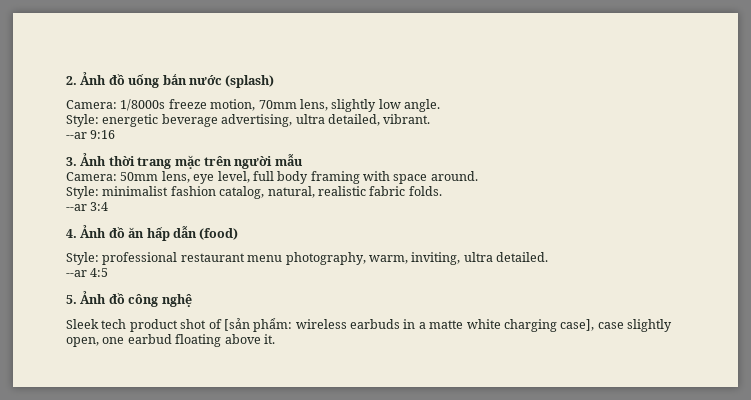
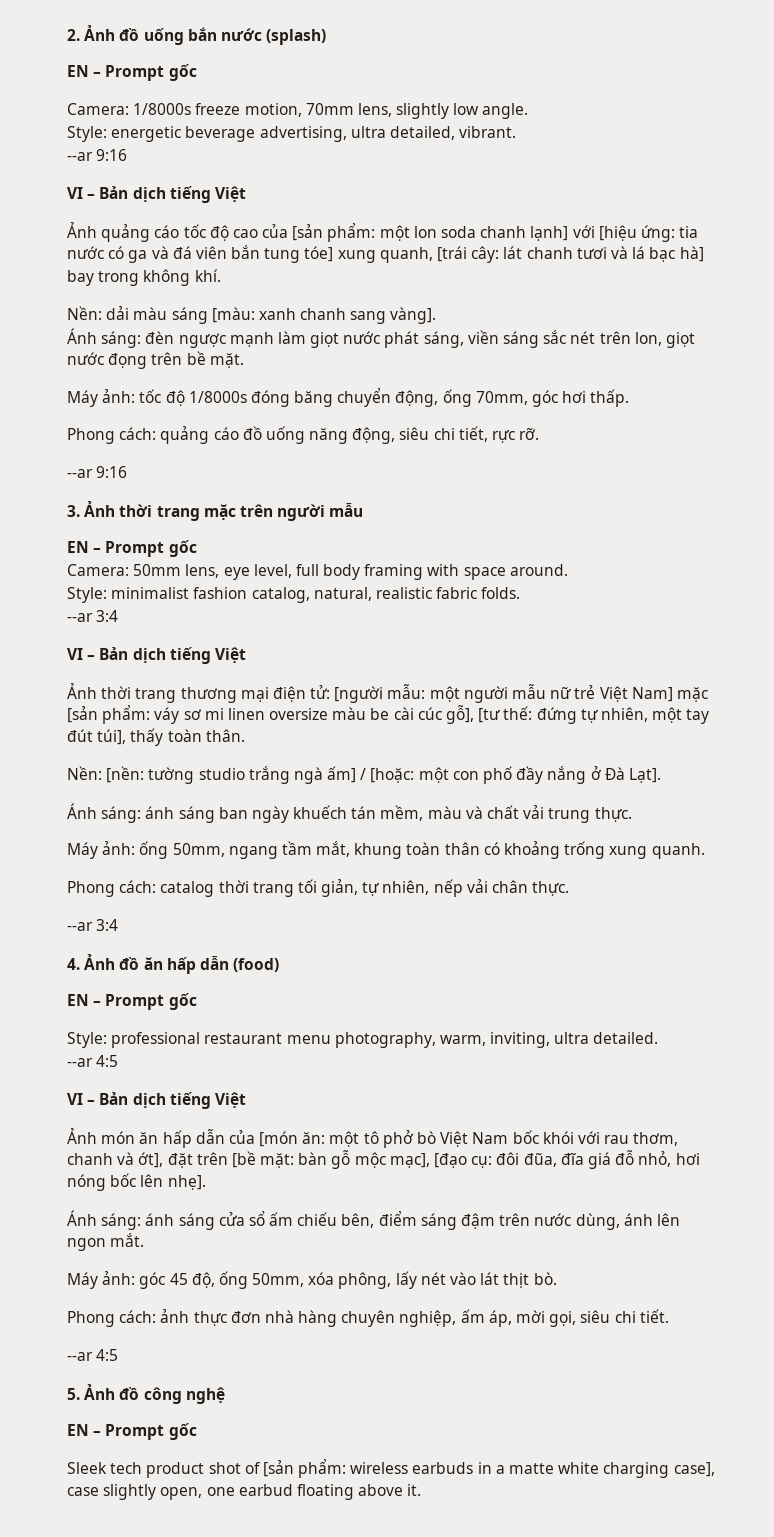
(275, 81) none -> [67,64,197,81] // EN – Prompt gốc
(116, 134) none -> [67,186,246,203] [67,222,699,242] [67,245,704,263] [67,269,221,286] [67,306,437,324] [67,328,695,348] [67,351,244,369] [67,388,630,407] [67,426,540,444] [67,466,128,478] // VI – Bản dịch tiếng Việt // Ảnh quảng cáo tốc độ cao của [sản phẩm: một lon soda chanh lạnh] với [hiệu ứng: tia nước có ga và đá viên bắn tung tóe] xung quanh, [trái cây: lát chanh tươi và lá bạc hà] bay trong không khí. // Nền: dải màu sáng [màu: xanh chanh sang vàng]. // Ánh sáng: đèn ngược mạnh làm giọt nước phát sáng, viền sáng sắc nét trên lon, giọt nước đọng trên bề mặt. // Máy ảnh: tốc độ 1/8000s đóng băng chuyển động, ống 70mm, góc hơi thấp. // Phong cách: quảng cáo đồ uống năng động, siêu chi tiết, rực rỡ. // --ar 9:16
(303, 160) none -> [67,540,197,557] // EN – Prompt gốc
(109, 206) none -> [67,647,246,664] [67,683,708,703] [67,705,710,724] [67,728,245,746] [67,766,661,784] [67,803,632,823] [67,841,705,859] [67,879,570,897] [67,919,119,931] // VI – Bản dịch tiếng Việt // Ảnh thời trang thương mại điện tử: [người mẫu: một người mẫu nữ trẻ Việt Nam] mặc [sản phẩm: váy sơ mi linen oversize màu be cài cúc gỗ], [tư thế: đứng tự nhiên, một tay đút túi], thấy toàn thân. // Nền: [nền: tường studio trắng ngà ấm] / [hoặc: một con phố đầy nắng ở Đà Lạt]. // Ánh sáng: ánh sáng ban ngày khuếch tán mềm, màu và chất vải trung thực. // Máy ảnh: ống 50mm, ngang tầm mắt, khung toàn thân có khoảng trống xung quanh. // Phong cách: catalog thời trang tối giản, tự nhiên, nếp vải chân thực. // --ar 3:4
(239, 234) none -> [67,993,197,1010] // EN – Prompt gốc
(109, 272) none -> [67,1092,246,1109] [67,1128,679,1148] [67,1150,700,1169] [67,1173,206,1191] [67,1210,680,1230] [67,1233,145,1251] [67,1271,557,1289] [67,1309,669,1327] [67,1349,119,1361] // VI – Bản dịch tiếng Việt // Ảnh món ăn hấp dẫn của [món ăn: một tô phở bò Việt Nam bốc khói với rau thơm, chanh và ớt], đặt trên [bề mặt: bàn gỗ mộc mạc], [đạo cụ: đôi đũa, đĩa giá đỗ nhỏ, hơi nóng bốc lên nhẹ]. // Ánh sáng: ánh sáng cửa sổ ấm chiếu bên, điểm sáng đậm trên nước dùng, ánh lên ngon mắt. // Máy ảnh: góc 45 độ, ống 50mm, xóa phông, lấy nét vào lát thịt bò. // Phong cách: ảnh thực đơn nhà hàng chuyên nghiệp, ấm áp, mời gọi, siêu chi tiết. // --ar 4:5
(192, 300) none -> [67,1423,197,1440] // EN – Prompt gốc

